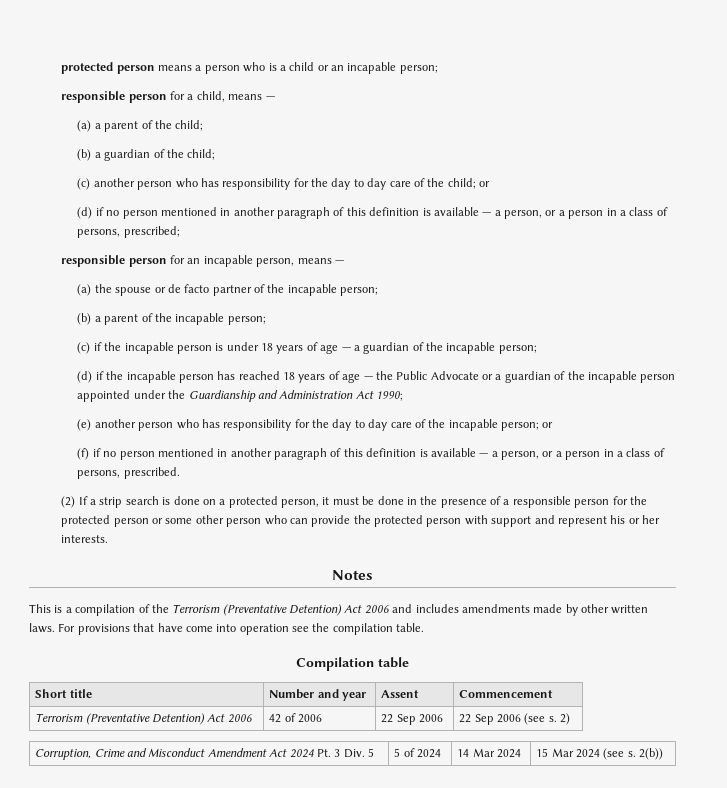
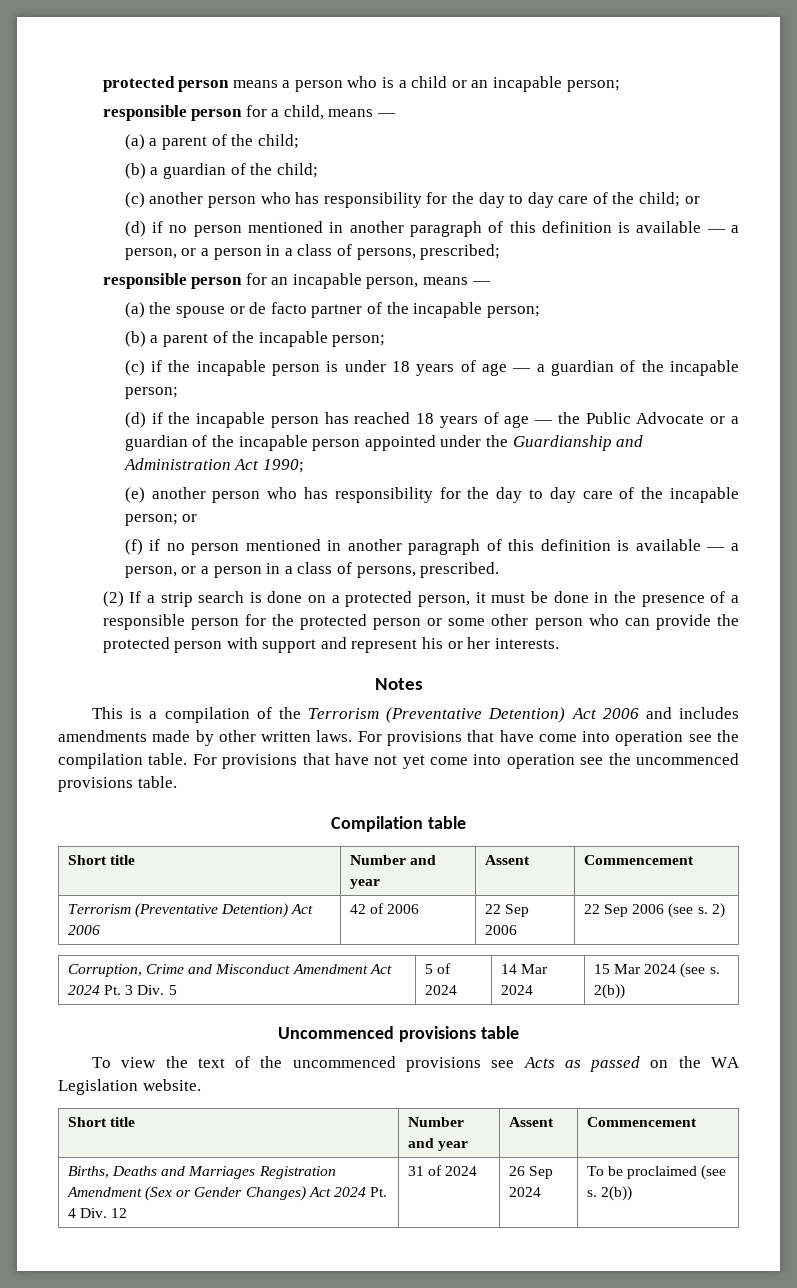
(425, 627) none -> [192,753,739,769] [58,776,177,792] For provisions that have not yet come into operation see the uncommenced provisions table.
(664, 754) none -> [278,1026,519,1042] [92,1056,741,1072] [58,1079,201,1095] [67,1117,136,1127] [407,1117,464,1127] [407,1138,469,1151] [508,1117,554,1127] [586,1117,697,1127] [67,1166,336,1179] [66,1186,388,1201] [67,1208,128,1218] [407,1165,478,1176] [508,1166,554,1179] [508,1187,541,1197] [586,1165,727,1180] [586,1186,633,1201] // Uncommenced provisions table // To view the text of the uncommenced provisions see Acts as passed on the WA Legislation website. // Short title | Number and year | Assent | Commencement // Births, Deaths and Marriages Registration Amendment (Sex or Gender Changes) Act 2024 Pt. 4 Div. 12 | 31 of 2024 | 26 Sep 2024 | To be proclaimed (see s. 2(b))

